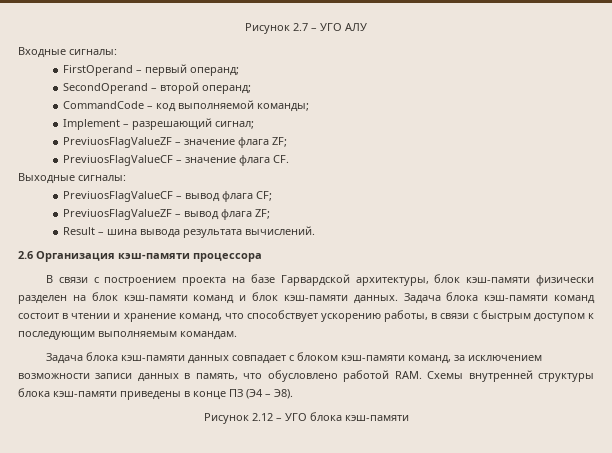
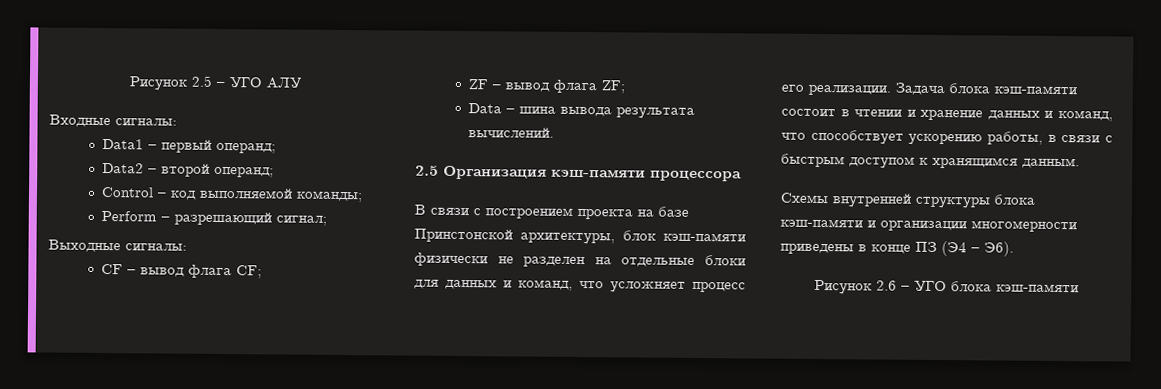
[245,23,308,34] Рисунок 2.7 -> [129,75,212,91] Рисунок 2.5
[62,65,133,76] FirstOperand -> [102,138,145,150] Data1
[62,83,148,94] SecondOperand -> [102,162,145,174] Data2
[62,101,144,109] CommandCode -> [101,186,155,198] Control
[62,119,120,130] Implement -> [101,210,158,222] Perform
[62,137,287,148] [62,155,289,166] // PreviuosFlagValueZF – значение флага ZF; // PreviuosFlagValueCF – значение флага CF. -> (328, 220) none
[62,191,173,202] PreviuosFlagValueCF -> [101,263,124,275] CF
[62,209,172,220] PreviuosFlagValueZF -> [468,79,489,90] ZF
[62,227,95,235] Result -> [468,103,503,114] Data
[18,251,33,259] 2.6 -> [415,165,439,176] 2.5
[280,274,350,286] Гарвардской -> [414,228,513,243] Принстонской
(594, 280) none -> [497,256,514,264] не
[91,292,595,304] блок кэш-памяти команд и блок кэш-памяти данных. Задача блока кэш-памяти команд -> [621,255,746,267] [414,279,746,293] [781,82,1077,96] отдельные блоки для данных и команд, что усложняет процесс его реализации. Задача блока кэш-памяти
(176, 317) none -> [987,110,1054,120] данных и
[18,331,237,340] [45,352,542,364] [18,370,422,382] последующим выполняемым командам. // Задача блока кэш-памяти данных совпадает с блоком кэш-памяти команд, за исключением возможности записи данных в память, что обусловлено работой RAM. -> [932,156,1080,169] хранящимся данным. //
(117, 394) none -> [867,220,1077,233] и организации многомерности
[274,389,293,399] [203,413,273,424] Э8). // Рисунок 2.12 -> [984,241,1014,257] [813,279,897,295] Э6). // Рисунок 2.6

